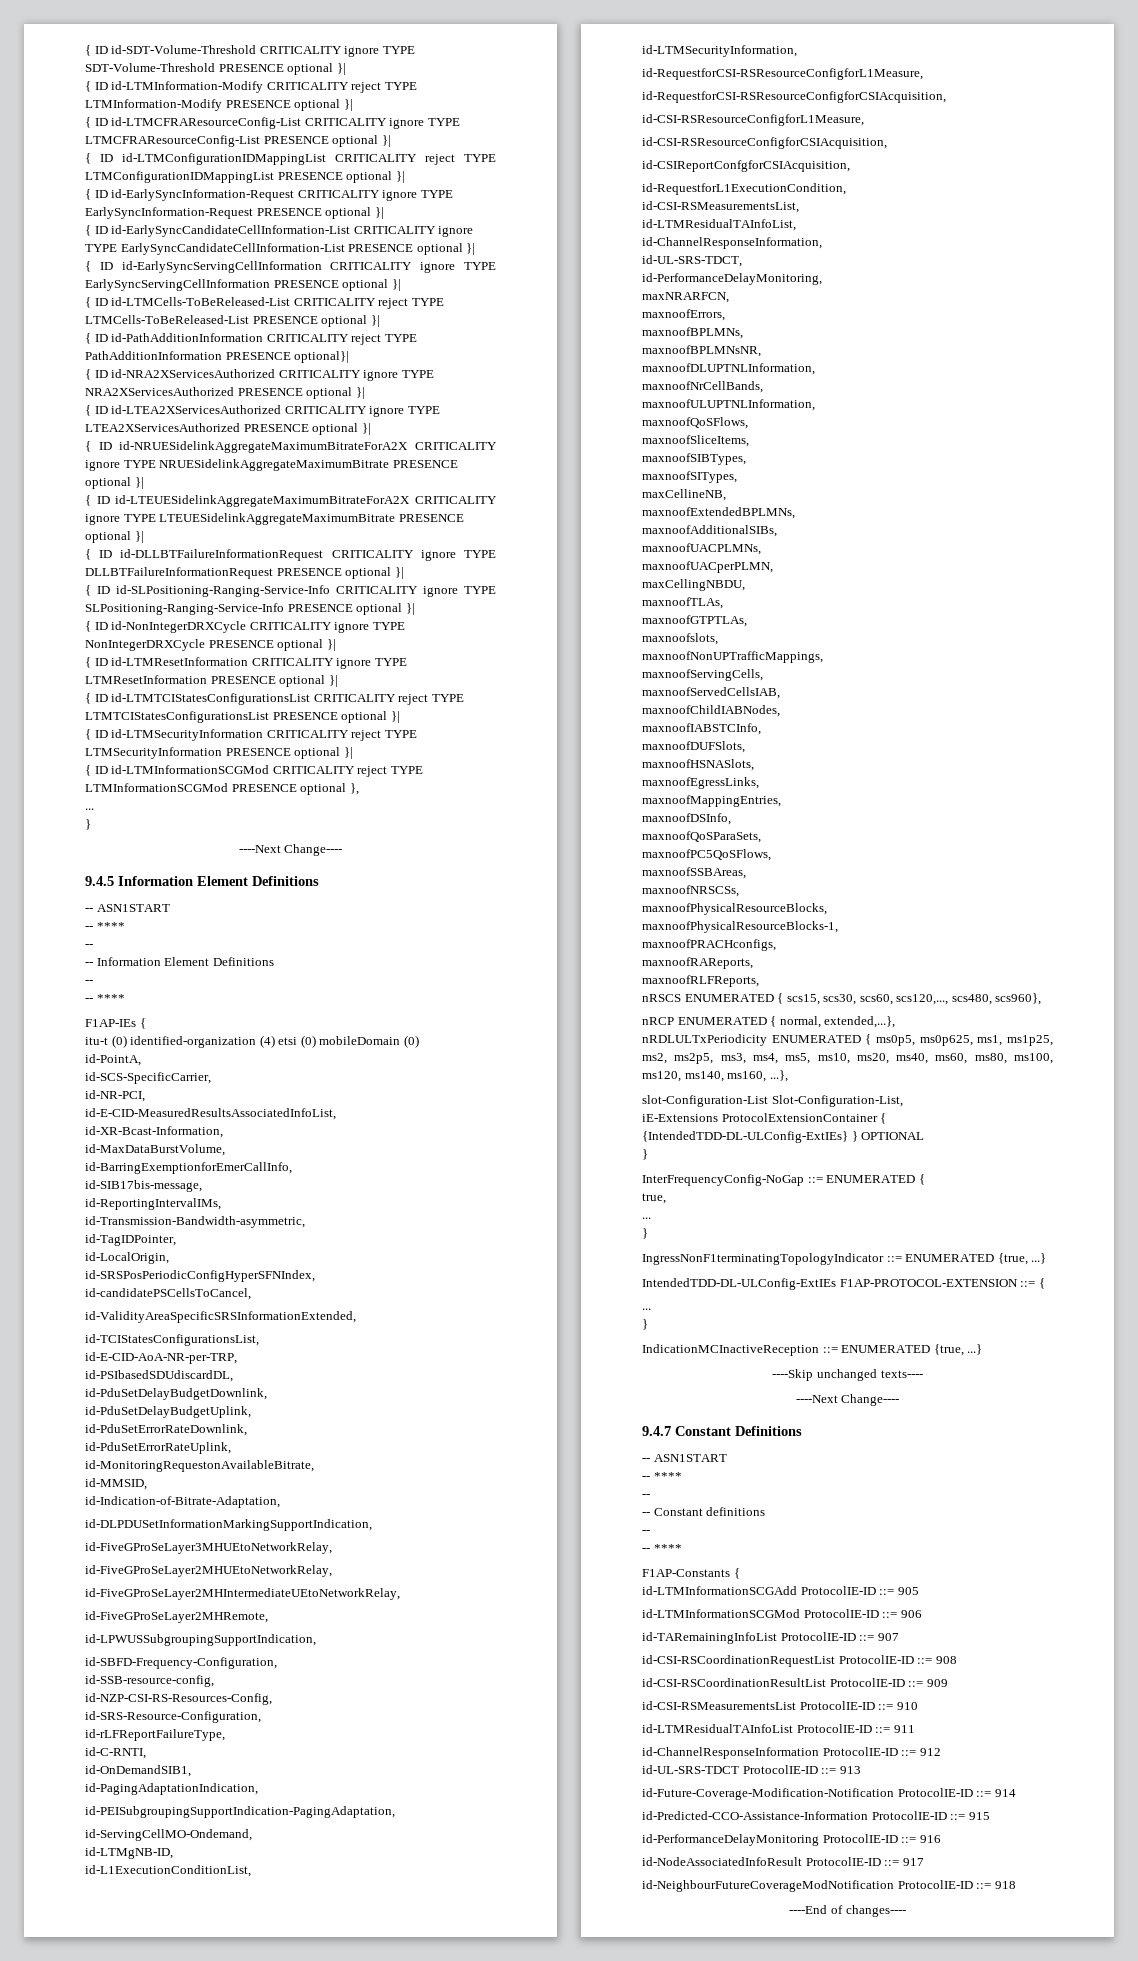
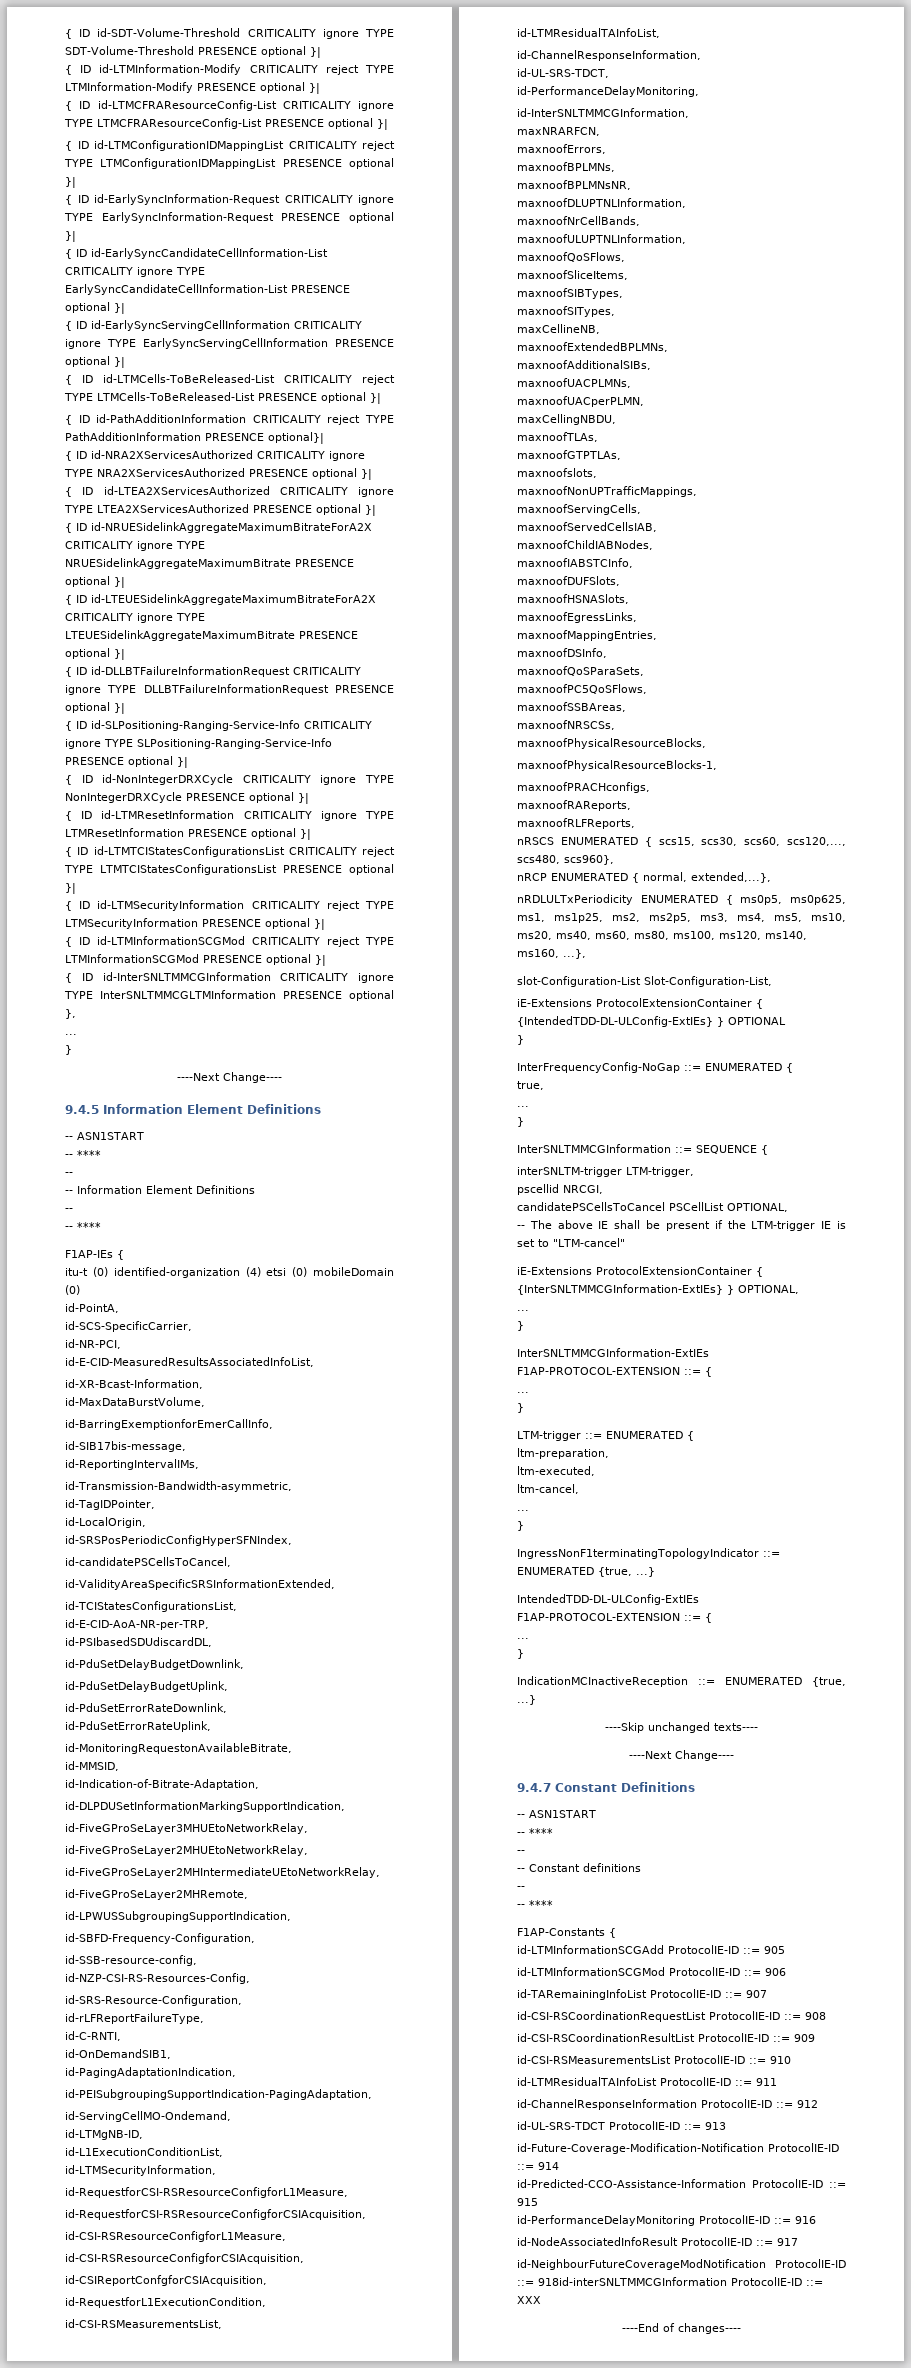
(347, 789) none -> [314,955,326,966] [65,972,394,983] [64,990,394,1001] }| // { ID id-InterSNLTMMCGInformation CRITICALITY ignore TYPE InterSNLTMMCGLTMInformation PRESENCE optional
(822, 279) none -> [517,108,689,118] // id-InterSNLTMMCGInformation,
(648, 1233) none -> [517,1144,768,1155] [517,1167,694,1177] [517,1184,603,1195] [517,1202,788,1212] [517,1220,846,1231] [517,1238,625,1247] [517,1266,763,1277] [517,1284,799,1295] [517,1310,529,1311] [517,1321,524,1331] [517,1348,709,1357] [517,1367,712,1377] [517,1392,529,1393] [517,1403,524,1413] [517,1431,694,1441] [517,1448,609,1459] [517,1466,595,1476] [517,1484,579,1494] [517,1510,529,1511] [517,1521,524,1531] // InterSNLTMMCGInformation ::= SEQUENCE { // interSNLTM-trigger LTM-trigger, // pscellid NRCGI, // candidatePSCellsToCancel PSCellList OPTIONAL, // -- The above IE shall be present if the LTM-trigger IE is set to "LTM-cancel" // iE-Extensions ProtocolExtensionContainer { {InterSNLTMMCGInformation-ExtIEs} } OPTIONAL, // ... // } // InterSNLTMMCGInformation-ExtIEs F1AP-PROTOCOL-EXTENSION ::= { // ... // } // LTM-trigger ::= ENUMERATED { // ltm-preparation, // ltm-executed, // ltm-cancel, // ... // }
[994,1881,1016,1889] 918 -> [538,2277,823,2286] [517,2296,541,2304] 918id-interSNLTMMCGInformation ProtocolIE-ID ::= XXX

